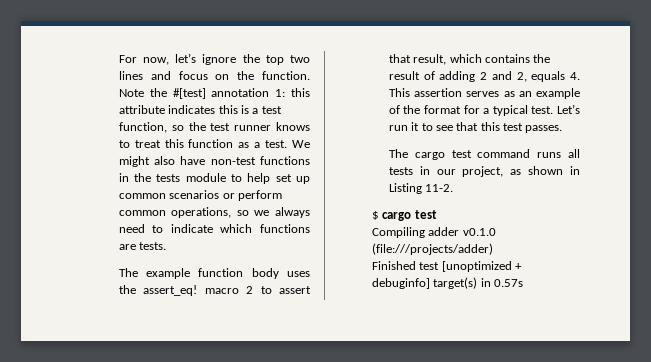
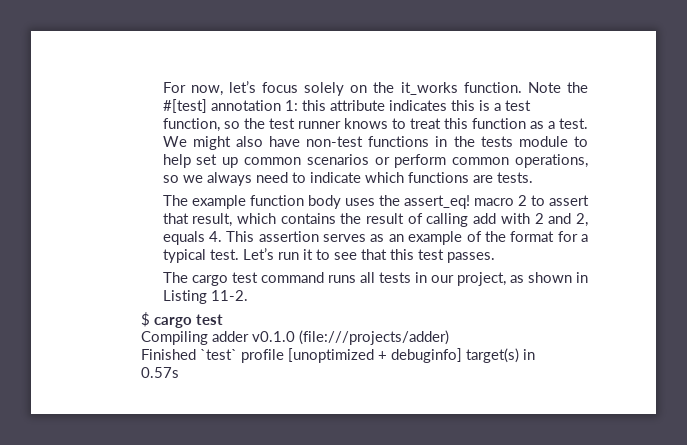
[202,54,310,65] [118,71,208,80] ignore the top two lines and focus -> [261,82,345,96] focus solely
(255, 75) none -> [400,82,458,95] it_works
[439,71,476,82] adding -> [426,213,530,227] calling add with
[419,262,440,270] test -> [200,349,285,363] `test` profile
(491, 282) none -> (536, 354) //

